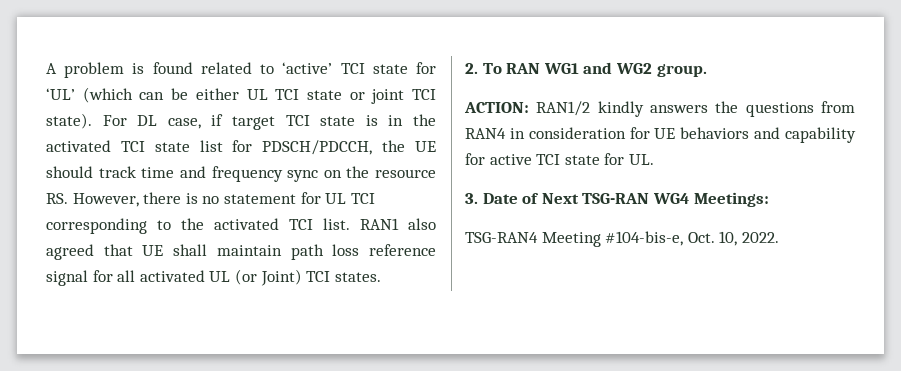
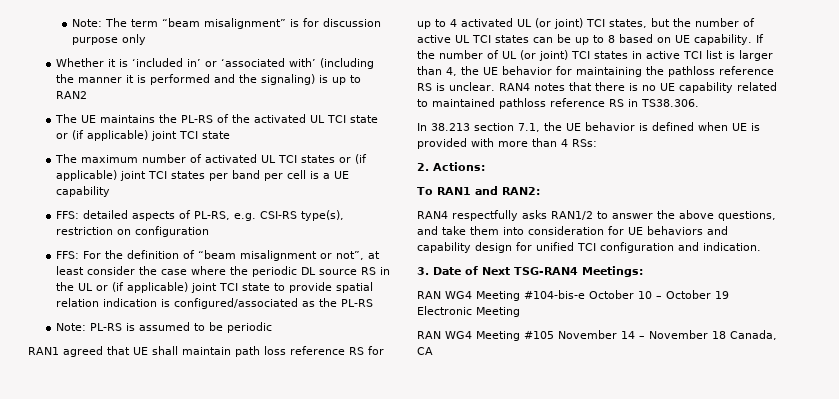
[46,62,437,78] [46,87,436,104] [46,113,437,130] [46,140,436,155] [46,166,436,182] [46,192,375,207] [46,218,436,234] A problem is found related to ‘active’ TCI state for ‘UL’ (which can be either UL TCI state or joint TCI state). For DL case, if target TCI state is in the activated TCI state list for PDSCH/PDCCH, the UE should track time and frequency sync on the resource RS. However, there is no statement for UL TCI corresponding to the activated TCI list. RAN1 also -> [72,18,382,29] [72,34,147,45] [56,58,375,69] [56,74,362,85] [56,91,88,99] [55,114,379,123] [56,130,231,141] [55,154,368,164] [56,170,350,181] [56,186,111,197] [56,210,345,221] [56,226,210,237] [56,250,381,261] [56,266,391,277] [56,282,374,293] [56,298,374,309] [56,322,273,333] [28,347,59,355] Note: The term “beam misalignment” is for discussion purpose only // Whether it is ‘included in’ or ‘associated with’ (including the manner it is performed and the signaling) is up to RAN2 // The UE maintains the PL-RS of the activated UL TCI state or (if applicable) joint TCI state // The maximum number of activated UL TCI states or (if applicable) joint TCI states per band per cell is a UE capability // FFS: detailed aspects of PL-RS, e.g. CSI-RS type(s), restriction on configuration // FFS: For the definition of “beam misalignment or not”, at least consider the case where the periodic DL source RS in the UL or (if applicable) joint TCI state to provide spatial relation indication is configured/associated as the PL-RS // Note: PL-RS is assumed to be periodic // RAN1
[46,269,381,286] [465,62,707,77] [464,101,855,117] [465,128,525,139] signal for all activated UL (or Joint) TCI states. // 2. To RAN WG1 and WG2 group. // ACTION: RAN1/2 kindly answers the questions from RAN4 in -> [349,346,384,355] [417,18,755,29] [417,34,764,45] [417,50,773,61] [417,66,774,77] [417,82,777,93] [417,98,699,109] [417,122,760,132] [417,138,597,149] [417,162,485,171] [417,186,540,195] [417,210,776,221] [417,226,524,235] RS for up to 4 activated UL (or joint) TCI states, but the number of active UL TCI states can be up to 8 based on UE capability. If the number of UL (or joint) TCI states in active TCI list is larger than 4, the UE behavior for maintaining the pathloss reference RS is unclear. RAN4 notes that there is no UE capability related to maintained pathloss reference RS in TS38.306. // In 38.213 section 7.1, the UE behavior is defined when UE is provided with more than 4 RSs: // 2. Actions: // To RAN1 and RAN2: // RAN4 respectfully asks RAN1/2 to answer the above questions, and take them into
[465,153,654,165] for active TCI state for UL. -> [475,242,761,253] design for unified TCI configuration and indication.
[582,193,689,204] TSG-RAN WG4 -> [514,267,578,275] TSG-RAN4
[465,231,779,247] TSG-RAN4 Meeting #104-bis-e, Oct. 10, 2022. -> [417,290,729,301] [417,306,520,317] [417,330,777,341] [417,347,433,355] RAN WG4 Meeting #104-bis-e October 10 – October 19 Electronic Meeting // RAN WG4 Meeting #105 November 14 – November 18 Canada, CA

